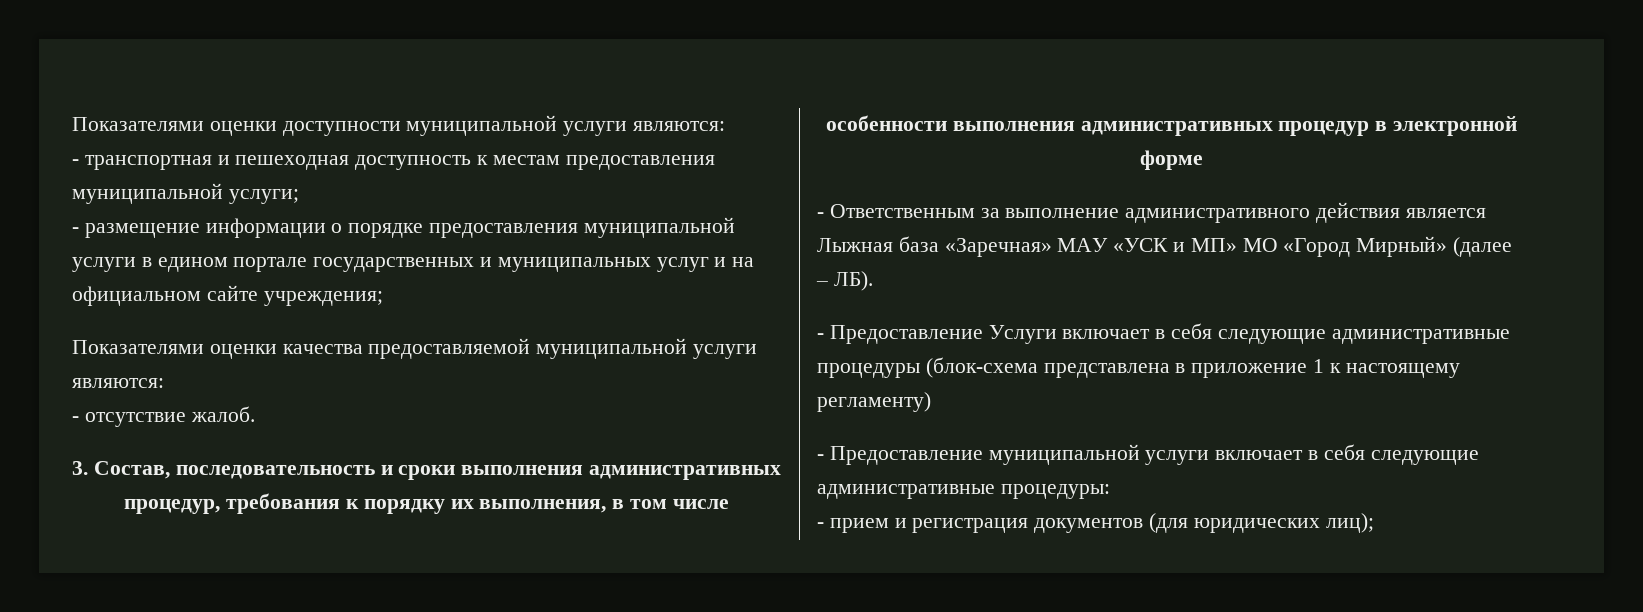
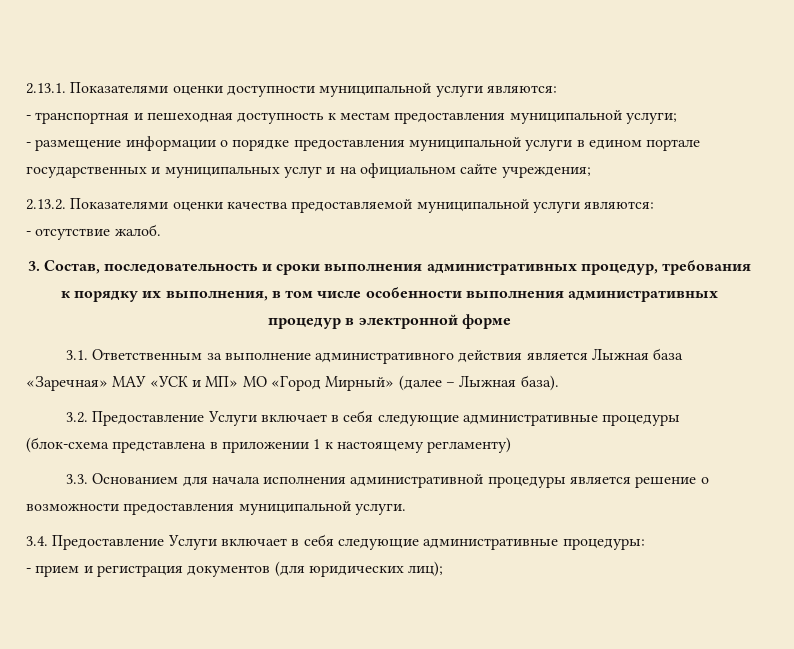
(72, 124) none -> [26,83,66,94] 2.13.1.
(383, 298) none -> [26,199,66,210] 2.13.2.
[817,212,824,218] - -> [65,350,88,360] 3.1.
[833,271,873,291] [817,333,824,339] ЛБ). // - -> [459,375,559,391] [65,412,88,423] Лыжная база). // 3.2.
[1191,363,1308,378] приложение -> [221,441,309,453] приложении
[817,444,1210,465] - Предоставление муниципальной услуги -> [65,473,709,488] [26,501,406,515] [26,535,217,550] 3.3. Основанием для начала исполнения административной процедуры является решение о возможности предоставления муниципальной услуги. // 3.4. Предоставление Услуги

